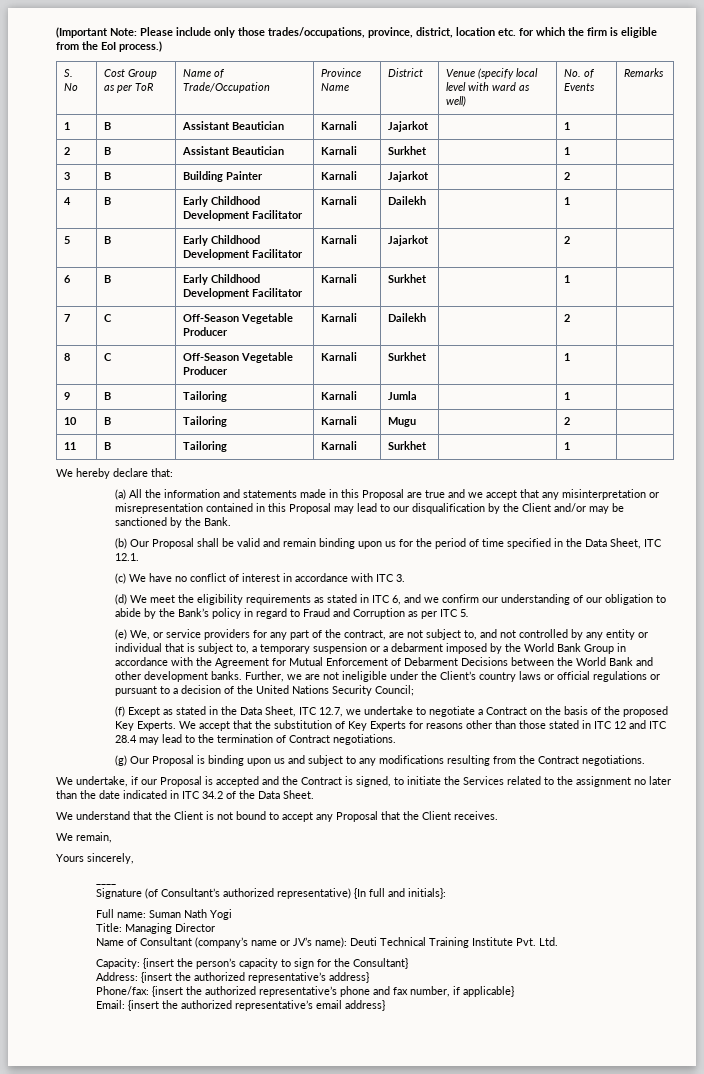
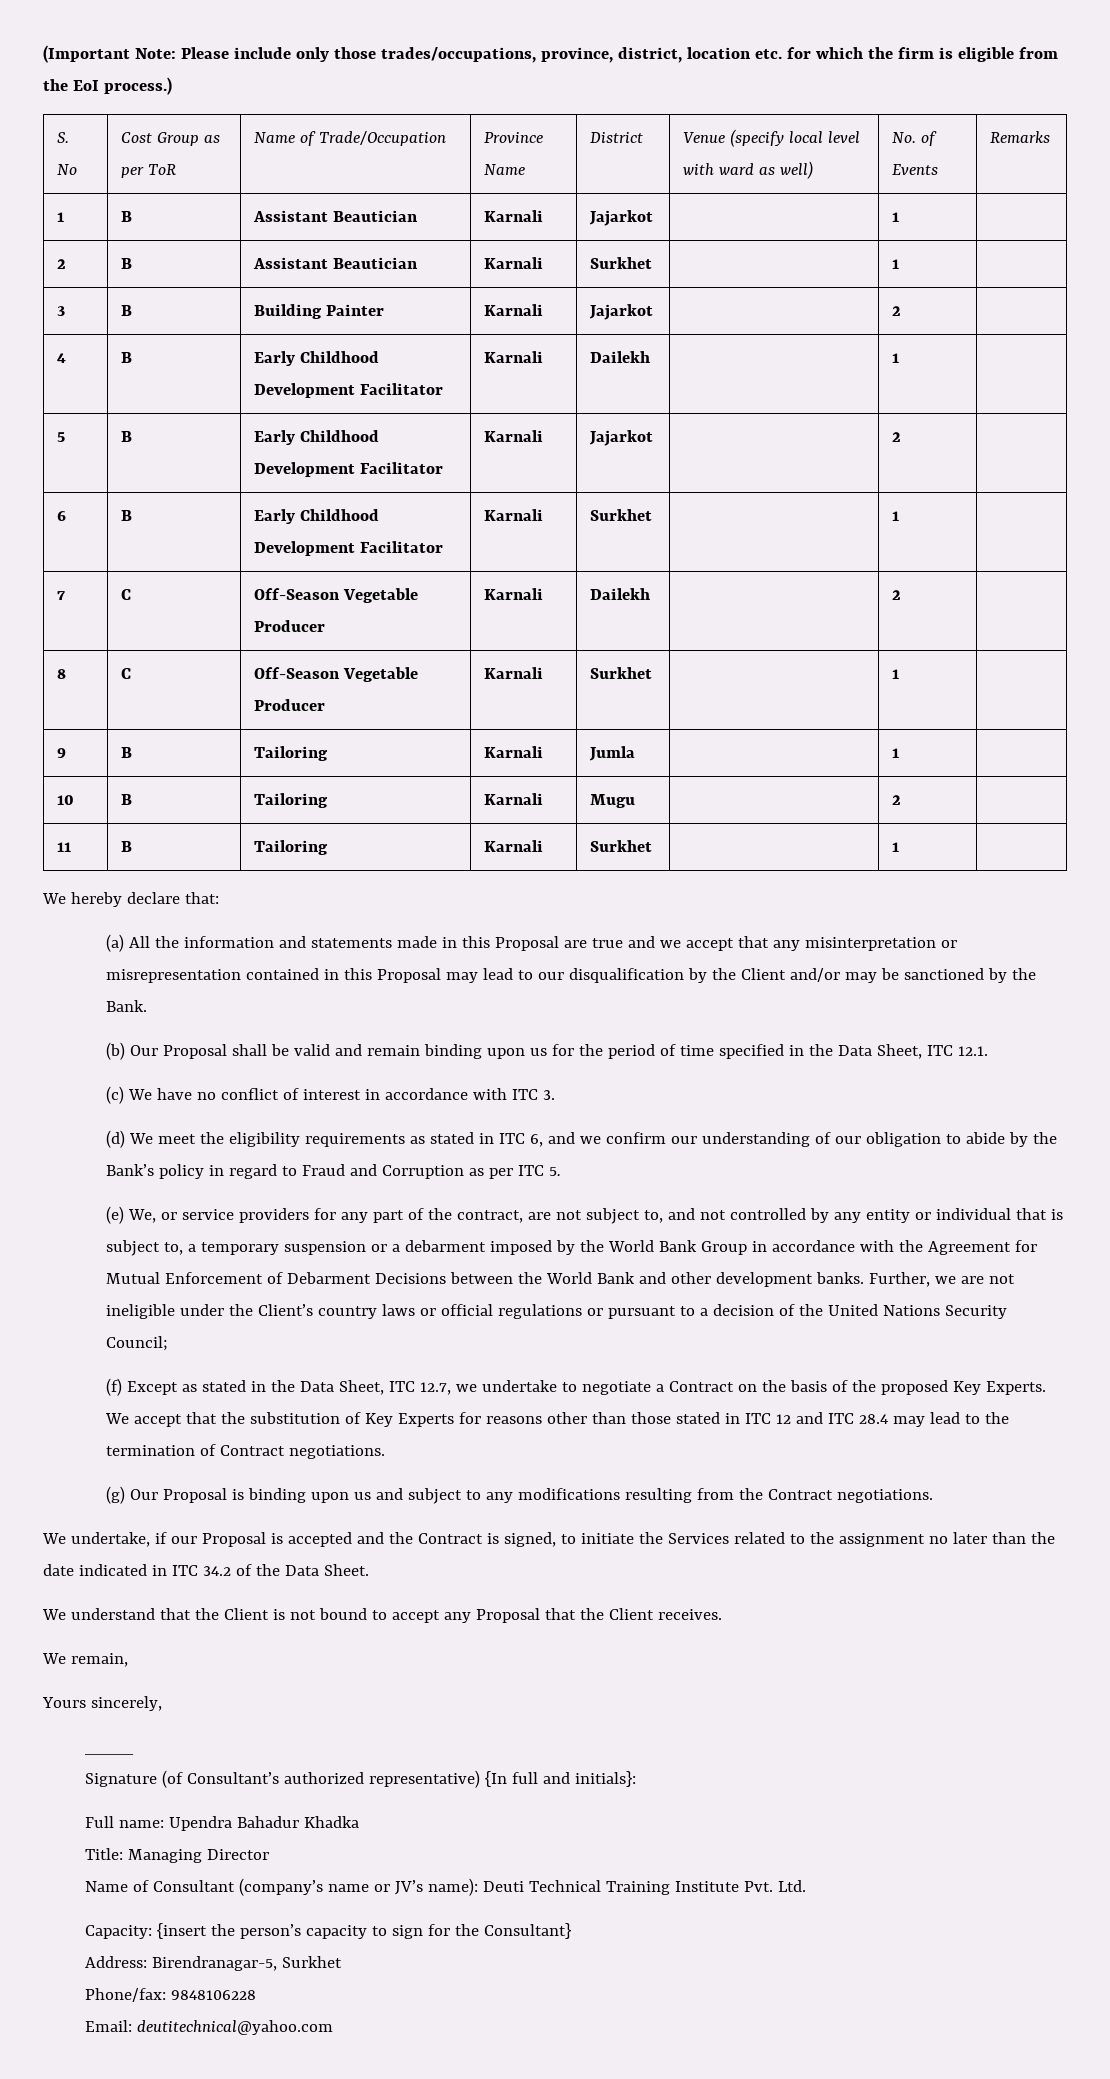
[148,909,232,920] Suman Nath Yogi -> [168,1816,359,1831] Upendra Bahadur Khadka
[140,972,369,983] [95,986,514,997] [95,1000,385,1011] {insert the authorized representative’s address} // Phone/fax: {insert the authorized representative’s phone and fax number, if applicable} // Email: {insert the authorized representative’s email address} -> [151,1956,342,1971] [84,1988,256,2002] [84,2020,333,2035] Birendranagar-5, Surkhet // Phone/fax: 9848106228 // Email: deutitechnical@yahoo.com

